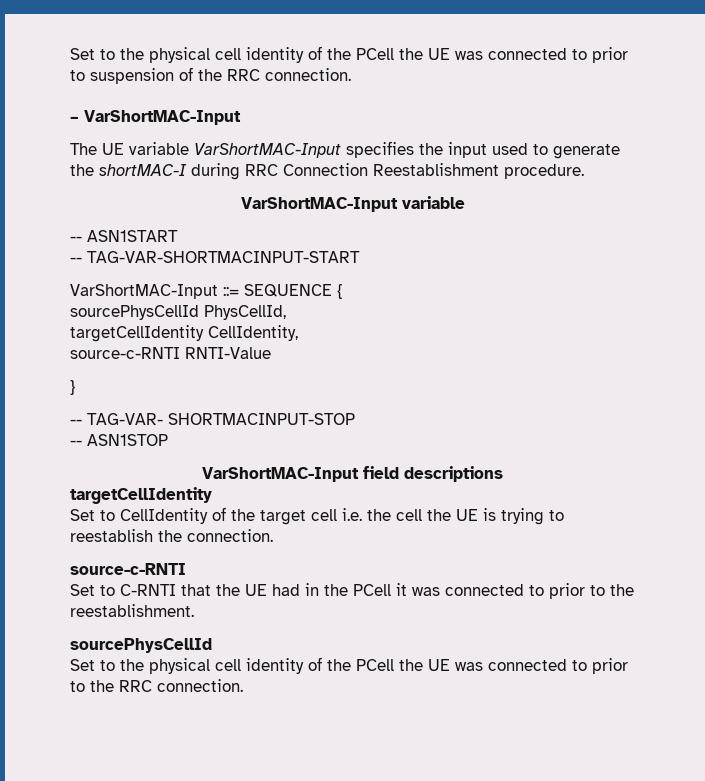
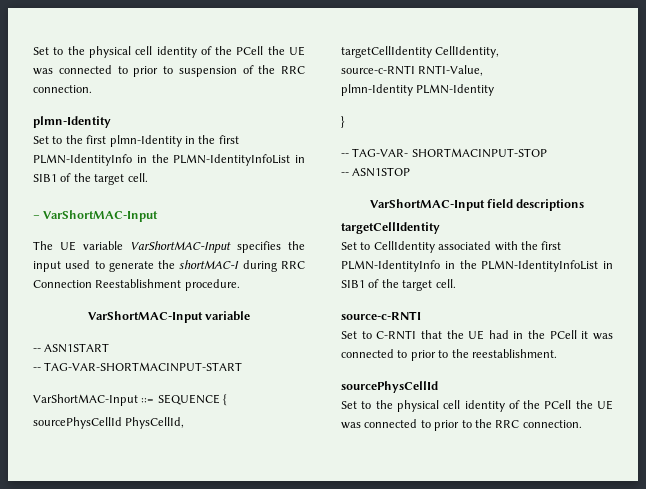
(351, 74) none -> [33,116,111,128] [33,135,239,147] [33,154,305,166] [33,173,148,185] // plmn-Identity // Set to the first plmn-Identity in the first PLMN-IdentityInfo in the PLMN-IdentityInfoList in SIB1 of the target cell.
[185,347,271,359] RNTI-Value -> [418,65,484,76] [341,84,495,96] RNTI-Value, // plmn-Identity PLMN-Identity
[212,507,564,525] [70,529,273,542] of the target cell i.e. the cell the UE is trying to reestablish the connection. -> [438,241,562,251] [341,260,613,272] [341,279,456,291] associated with the first PLMN-IdentityInfo in the PLMN-IdentityInfoList in SIB1 of the target cell.

